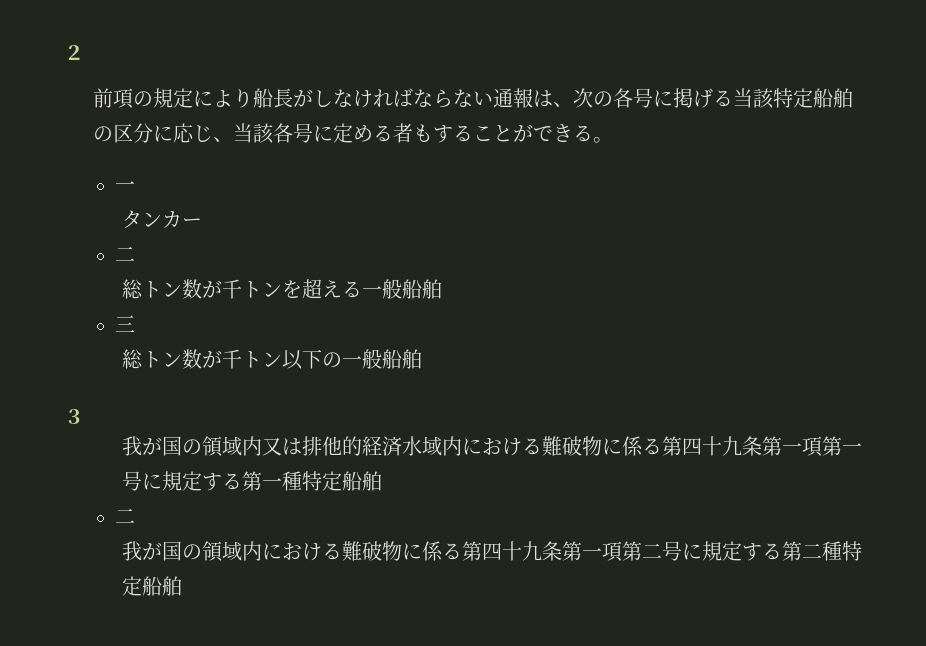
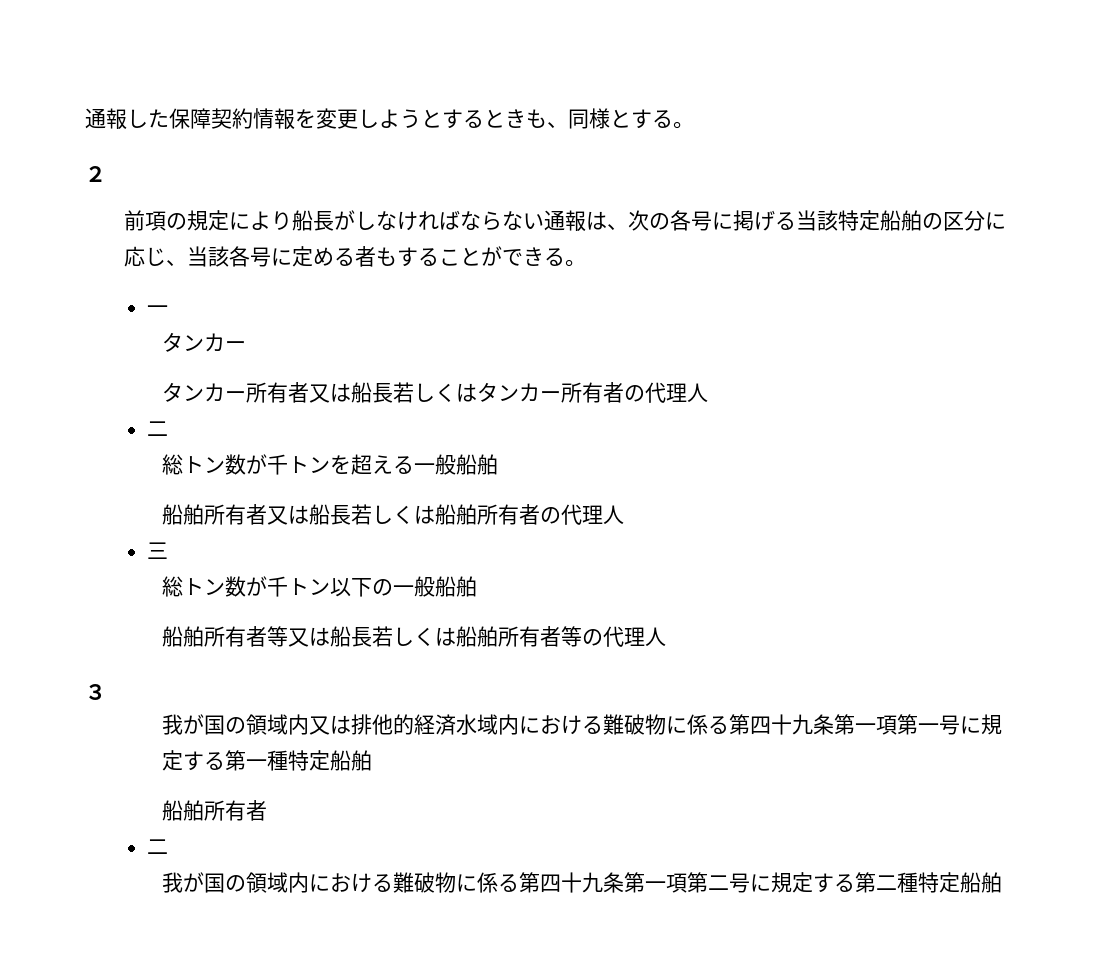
(64, 52) none -> [85,108,694,130] 通報した保障契約情報を変更しようとするときも、同様とする。 //
(203, 222) none -> [162,382,709,403] // タンカー所有者又は船長若しくはタンカー所有者の代理人
(443, 289) none -> [162,504,625,525] // 船舶所有者又は船長若しくは船舶所有者の代理人
(423, 359) none -> [162,626,667,647] // 船舶所有者等又は船長若しくは船舶所有者等の代理人
(383, 481) none -> [162,800,268,821] // 船舶所有者

